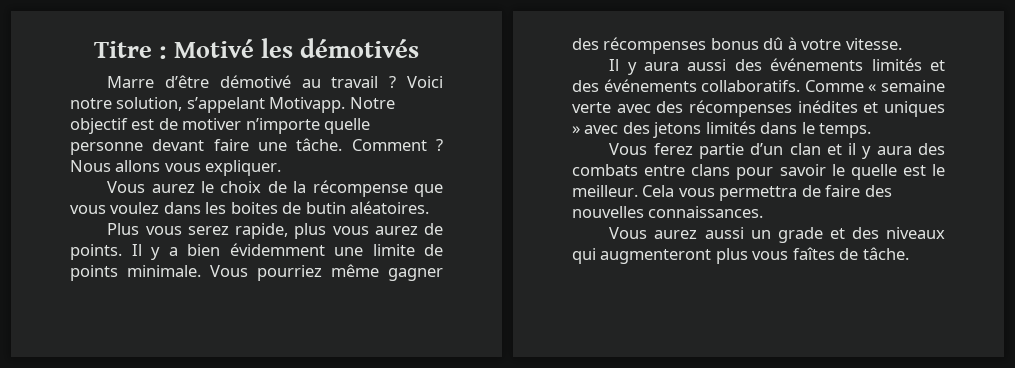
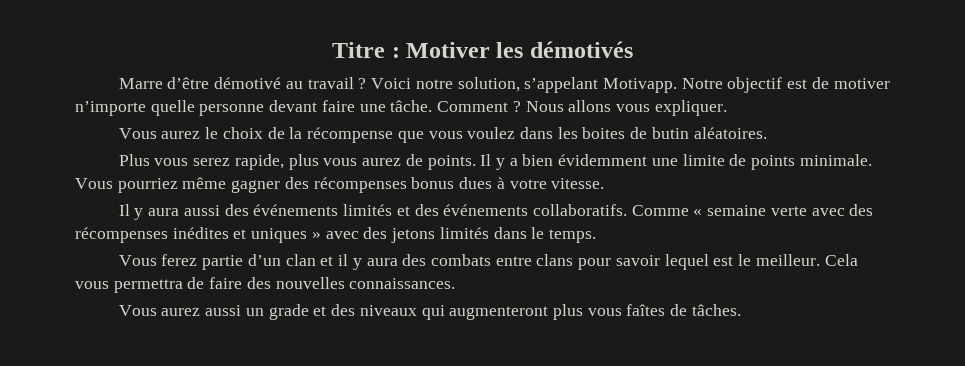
[173,39,254,58] Motivé -> [406,42,490,58] Motiver
[763,37,784,50] dû -> [459,177,493,189] dues
[831,164,897,180] le quelle -> [664,254,709,270] lequel
[862,247,909,260] tâche. -> [691,304,741,316] tâches.

